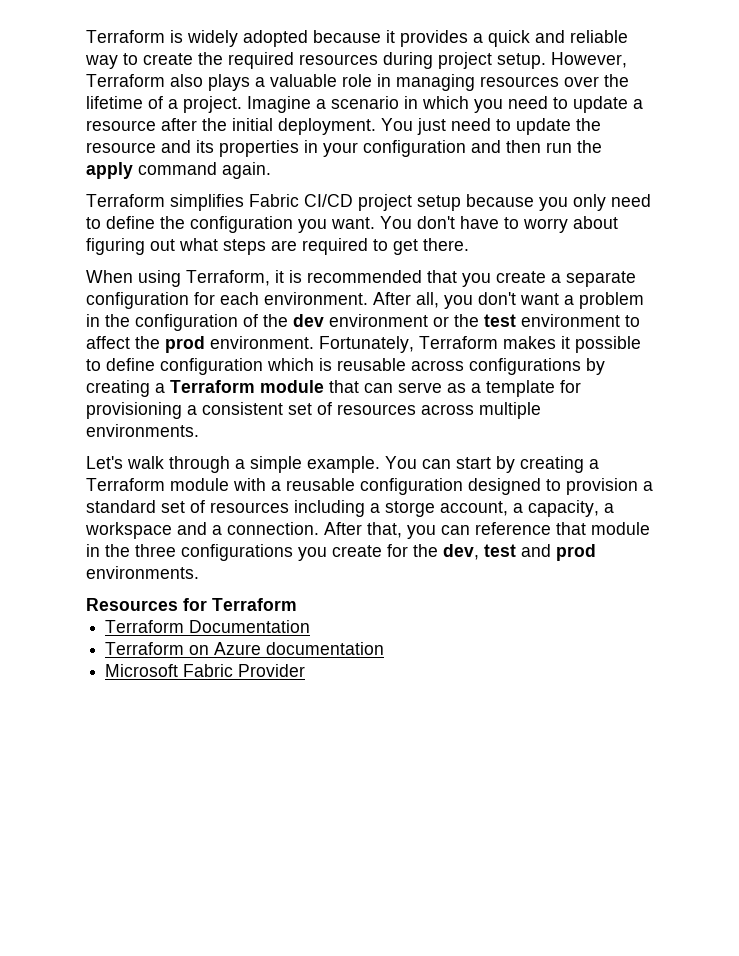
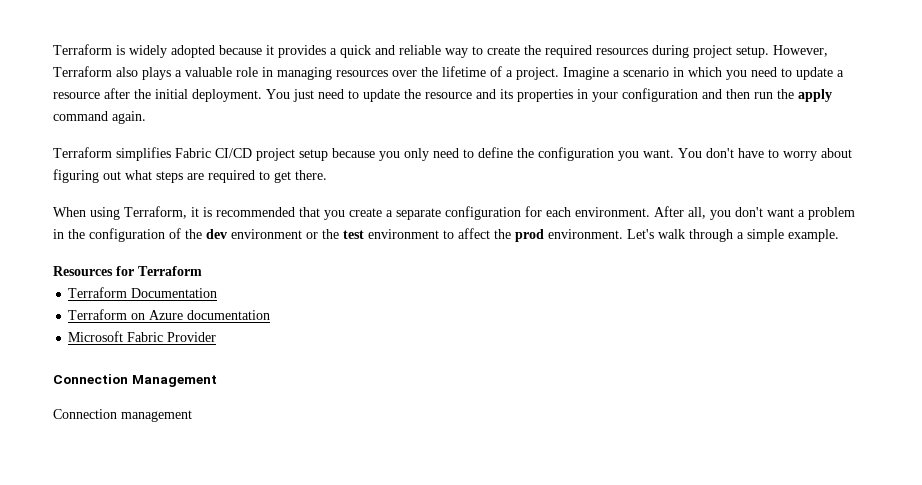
[319,336,641,353] [86,358,605,375] [86,380,581,397] [86,402,541,419] [86,424,199,437] Fortunately, Terraform makes it possible to define configuration which is reusable across configurations by creating a Terraform module that can serve as a template for provisioning a consistent set of resources across multiple environments. // -> (623, 234) none
[385,456,599,473] [86,478,653,495] [86,500,614,517] [85,522,650,539] [86,544,596,561] [86,566,199,579] You can start by creating a Terraform module with a reusable configuration designed to provision a standard set of resources including a storge account, a capacity, a workspace and a connection. After that, you can reference that module in the three configurations you create for the dev, test and prod environments. -> (839, 235) none
(306, 670) none -> [53,374,217,387] [53,409,192,422] // Connection Management // Connection management

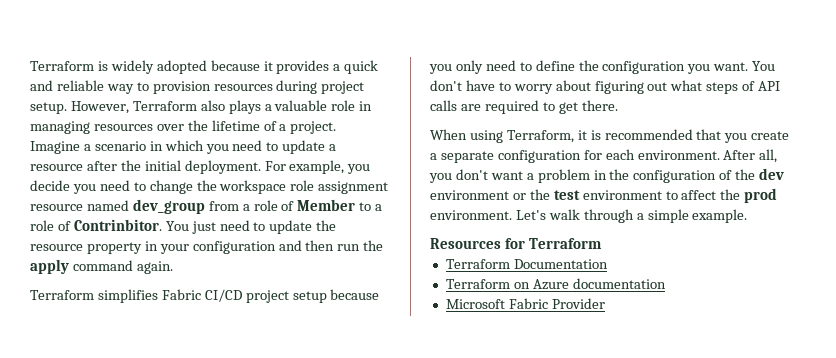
[487,45,592,58] create the required -> [152,81,211,94] provision
(262, 95) none -> [264,160,371,174] [30,180,389,194] [30,199,383,214] [30,219,162,231] For example, you decide you need to change the workspace role assignment resource named dev_group from a role of Member to a role of Contrinbitor.
[476,89,573,102] and its properties -> [86,242,142,254] property
(183, 177) none -> [742,81,781,91] [430,100,457,111] of API calls
[53,374,217,387] [53,409,192,422] // Connection Management // Connection management -> (605, 303) none

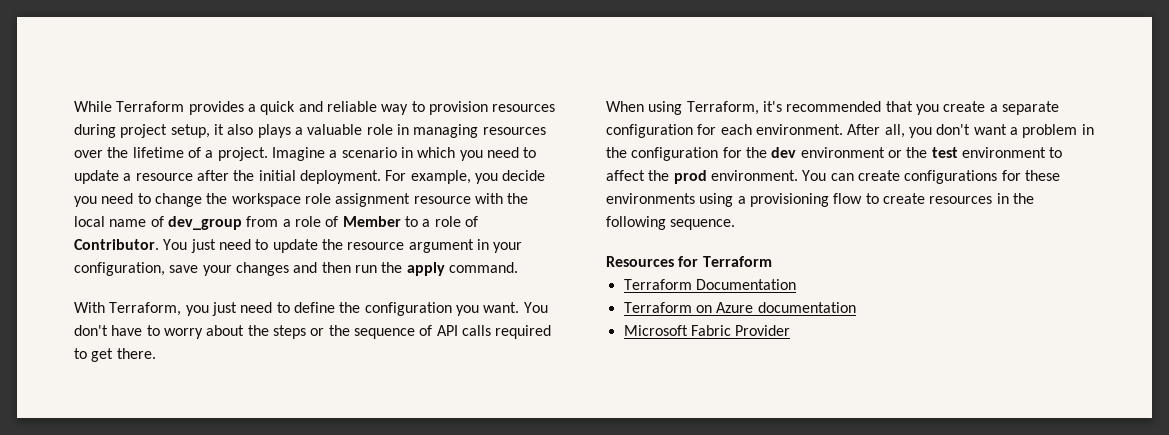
[30,60,273,74] Terraform is widely adopted because it -> [74,101,185,112] While Terraform
[30,101,197,114] setup. However, Terraform -> [170,124,224,138] setup, it
[86,200,129,211] named -> [474,193,529,204] [74,216,164,227] with the local name of
[73,219,162,231] Contrinbitor. -> [74,239,159,250] Contributor.
[86,242,142,254] property -> [408,239,474,253] argument
[192,241,276,254] configuration -> [74,262,289,276] configuration, save your changes
[72,260,173,274] [30,289,380,303] [429,60,483,74] command again. // Terraform simplifies Fabric CI/CD project setup because you only -> [448,262,518,273] [74,302,237,316] command. // With Terraform, you just
[594,80,739,94] figuring out what steps -> [247,325,415,339] the steps or the sequence
[460,104,481,111] are -> (491, 330) none
[577,130,601,140] it is -> [762,101,782,112] it's
[719,170,733,180] of -> [722,147,742,158] for
[515,209,748,223] Let's walk through a simple example. -> [802,170,1060,184] [606,193,1034,207] [606,216,736,230] You can create configurations for these environments using a provisioning flow to create resources in the following sequence.

